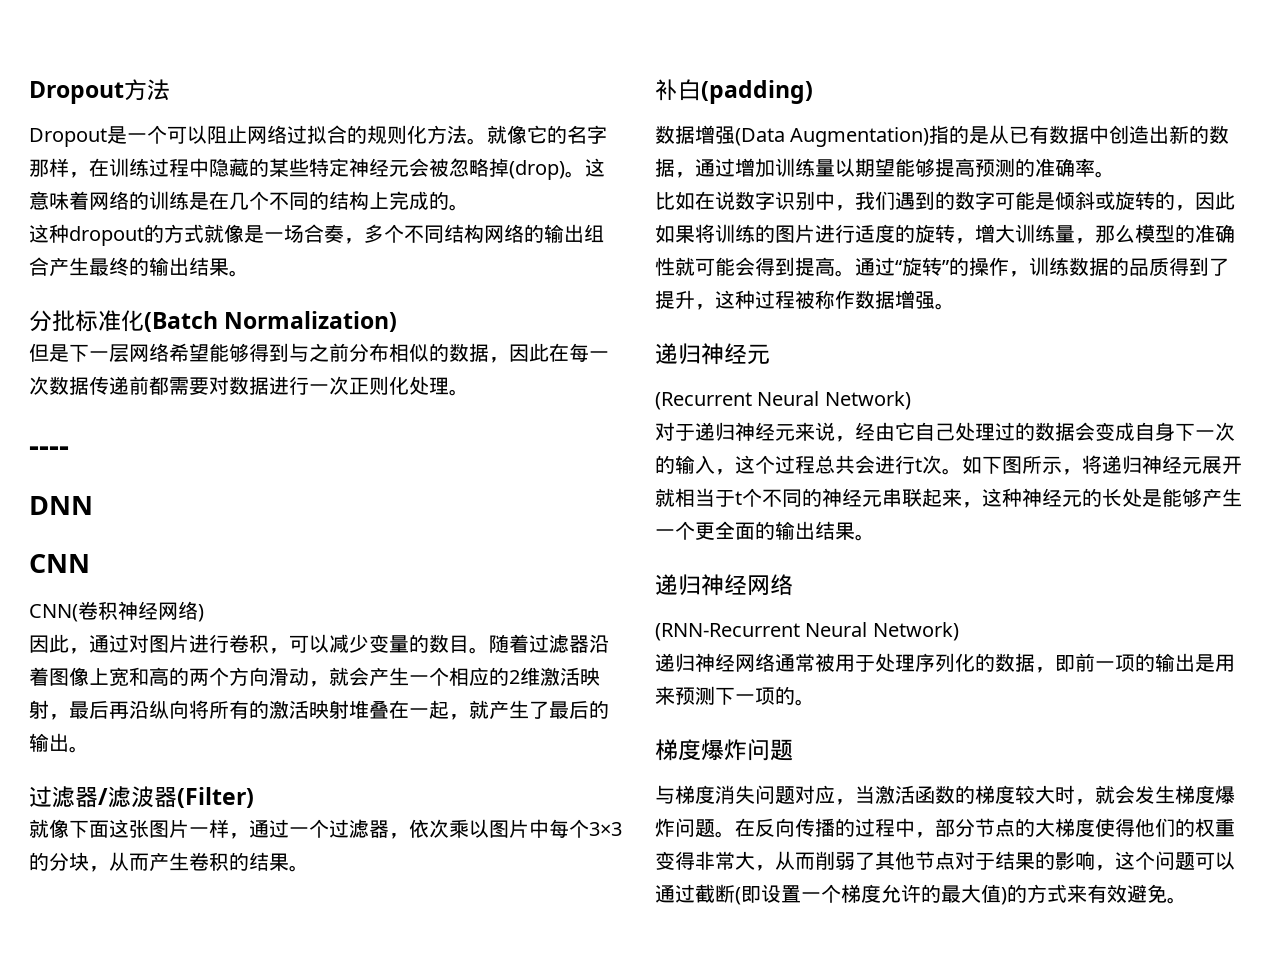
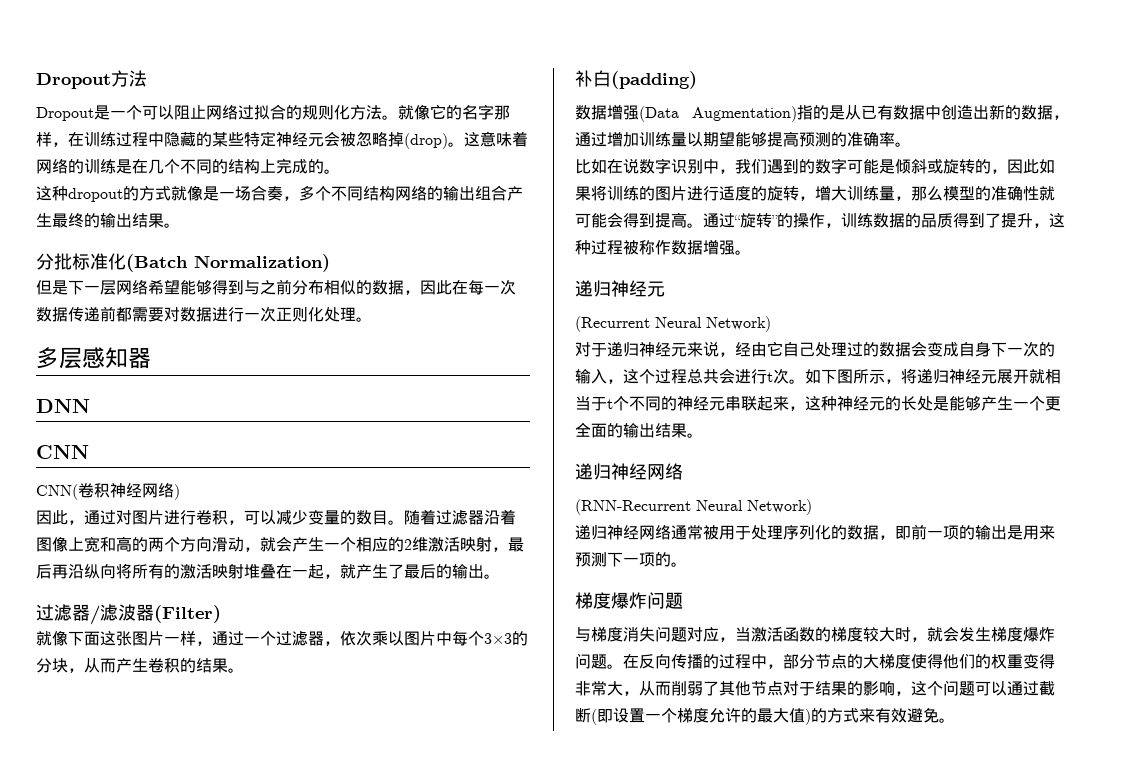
[29,446,69,456] ---- -> [36,347,151,369] 多层感知器

